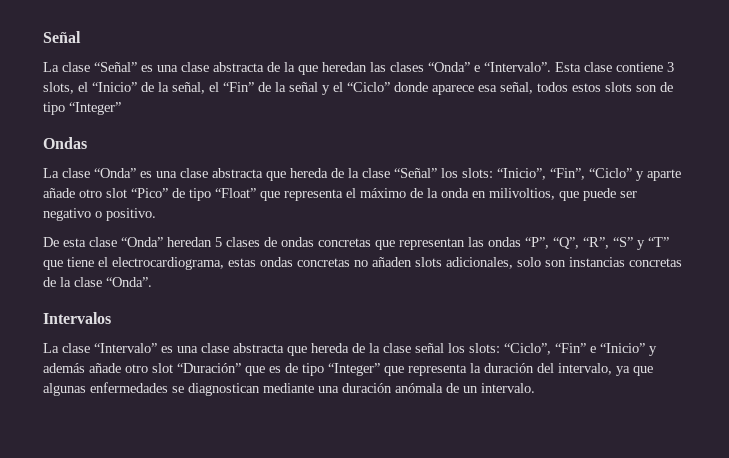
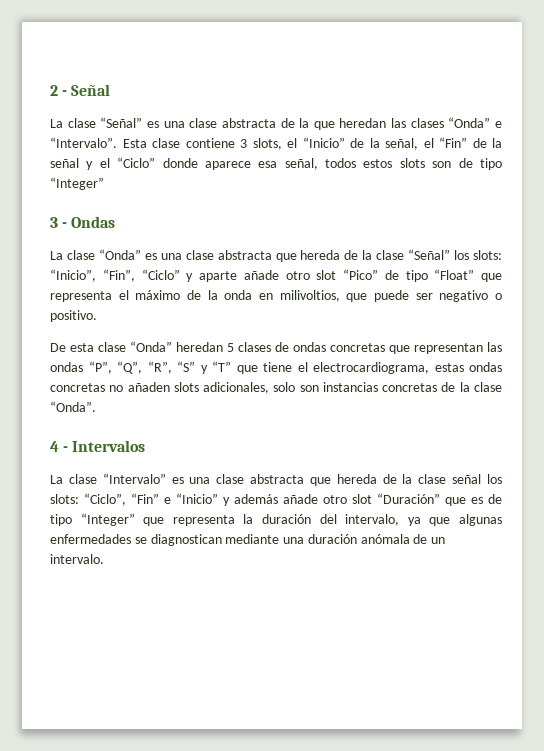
(43, 37) none -> [50,85,68,96] 2 -
(121, 108) none -> [50,217,68,228] 3 -
(152, 282) none -> [50,441,69,452] 4 -

